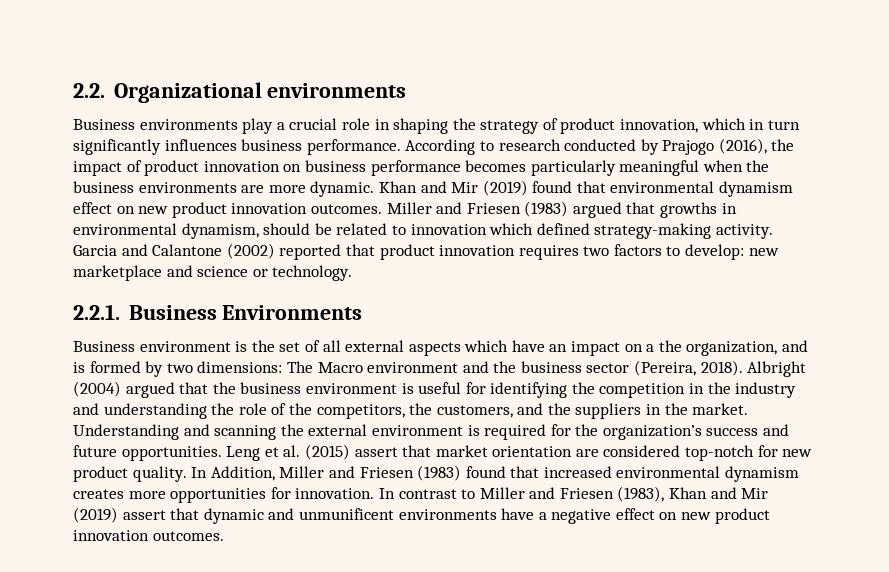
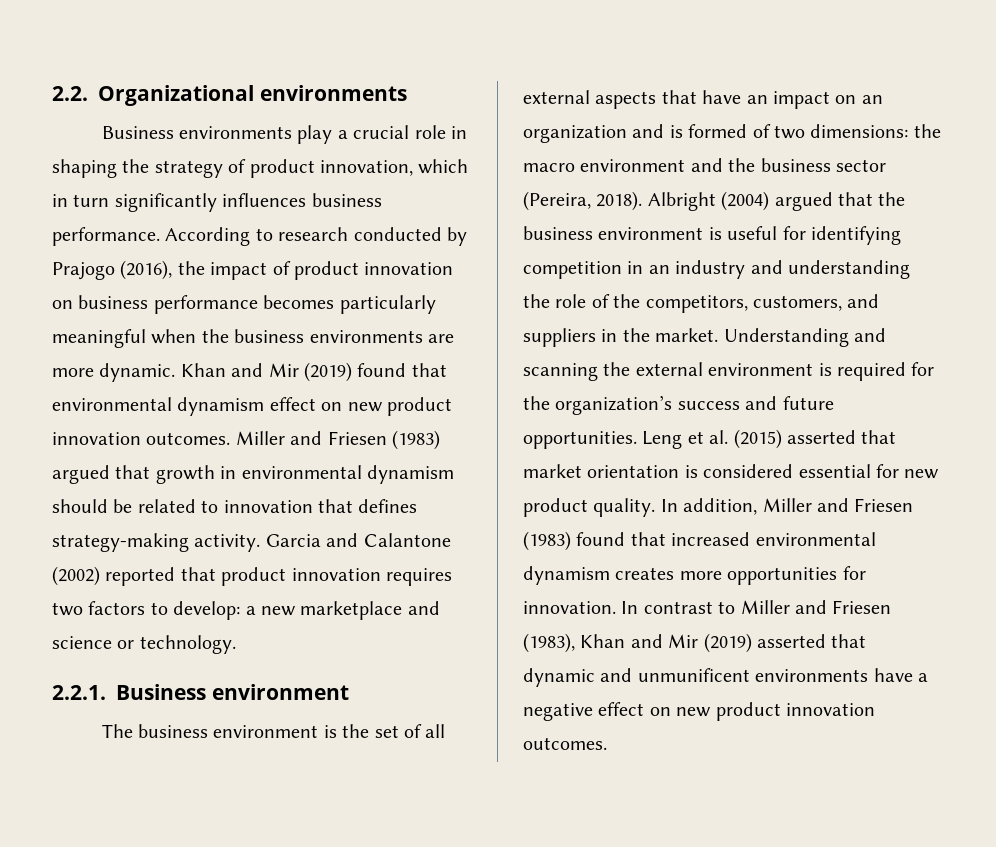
[660,202,718,218] growths -> [155,465,215,484] growth
[181,223,259,239] dynamism, -> [367,465,454,484] dynamism
[489,223,590,235] which defined -> [318,499,418,513] that defines
(745, 252) none -> [245,606,256,615] a
[222,305,363,320] [73,341,135,352] Environments // Business -> [211,684,349,700] [101,724,208,738] environment // The business
[464,340,509,352] which -> [661,90,697,104] that
[646,340,778,356] a the organization, -> [861,95,883,104] [523,125,627,143] an organization
[145,361,164,377] by -> [752,124,771,138] of
[286,361,363,373] The Macro -> [913,124,941,138] [523,163,575,172] the macro
[571,382,595,394] the -> (901, 235) none
[707,382,731,394] the -> [648,265,670,274] an
[409,403,433,415] the -> (748, 304) none
[547,403,571,415] the -> (880, 301) none
[354,447,398,457] assert -> [787,430,856,444] asserted
[575,445,755,461] are considered top-notch -> [684,464,871,478] is considered essential
[210,466,275,481] Addition, -> [683,498,758,515] addition,
[122,510,166,520] assert -> [757,634,826,648] asserted

